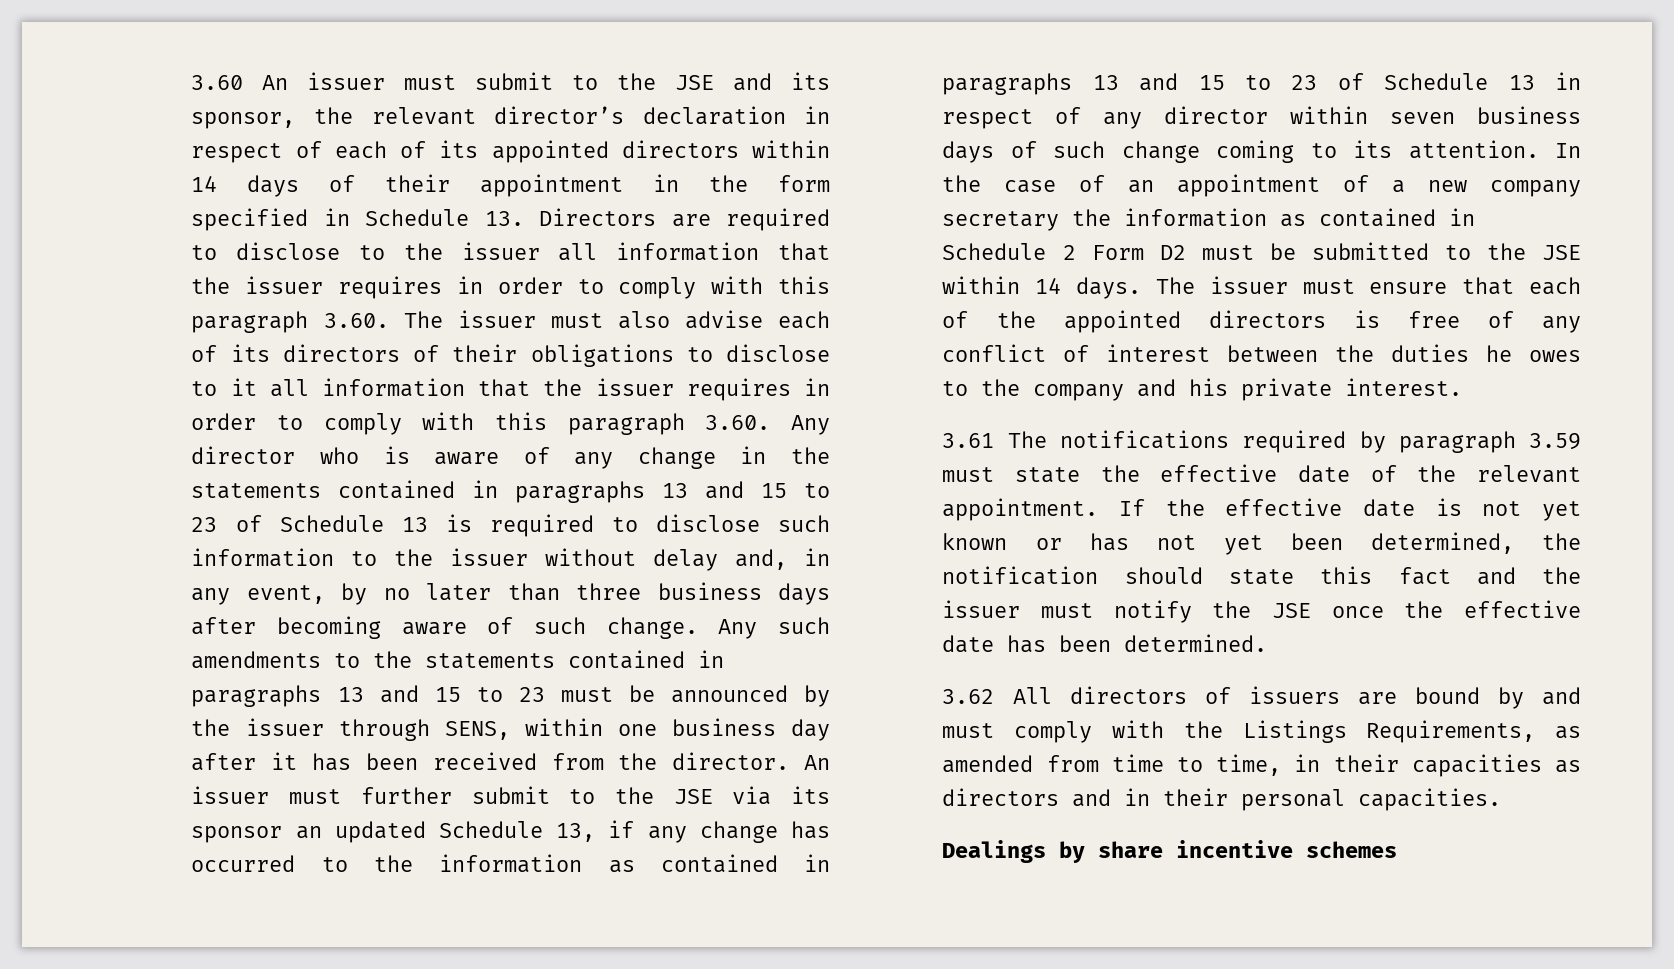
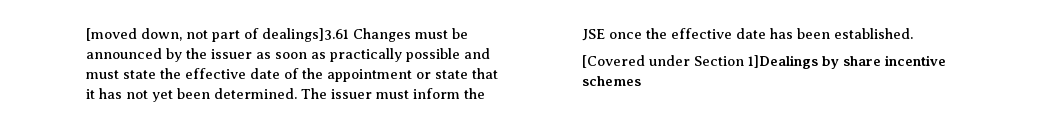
[191,72,830,91] [191,106,830,129] [191,140,830,163] [191,174,830,197] [191,208,830,231] [191,242,830,261] [191,276,830,299] [191,310,830,333] [191,344,830,367] [191,378,830,401] [191,412,830,435] [191,446,830,469] [191,480,830,503] [191,514,830,537] [191,548,830,571] [191,582,830,605] [191,616,830,639] [191,650,725,669] [191,685,545,707] 3.60 An issuer must submit to the JSE and its sponsor, the relevant director’s declaration in respect of each of its appointed directors within 14 days of their appointment in the form specified in Schedule 13. Directors are required to disclose to the issuer all information that the issuer requires in order to comply with this paragraph 3.60. The issuer must also advise each of its directors of their obligations to disclose to it all information that the issuer requires in order to comply with this paragraph 3.60. Any director who is aware of any change in the statements contained in paragraphs 13 and 15 to 23 of Schedule 13 is required to disclose such information to the issuer without delay and, in any event, by no later than three business days after becoming aware of such change. Any such amendments to the statements contained in paragraphs 13 and 15 to 23 -> [86,28,412,42] [moved down, not part of dealings]3.61 Changes
[338,718,830,741] [191,752,830,771] [191,786,830,805] [191,820,830,843] [191,854,830,873] [942,72,1581,95] [942,106,1581,129] [942,140,1581,163] [942,174,1581,197] [942,208,1476,231] [942,242,1581,260] [942,276,1581,299] [942,310,1581,333] [942,344,1581,362] [942,378,1463,401] [942,430,1581,453] through SENS, within one business day after it has been received from the director. An issuer must further submit to the JSE via its sponsor an updated Schedule 13, if any change has occurred to the information as contained in paragraphs 13 and 15 to 23 of Schedule 13 in respect of any director within seven business days of such change coming to its attention. In the case of an appointment of a new company secretary the information as contained in Schedule 2 Form D2 must be submitted to the JSE within 14 days. The issuer must ensure that each of the appointed directors is free of any conflict of interest between the duties he owes to the company and his private interest. // 3.61 The notifications required by paragraph 3.59 -> [256,48,491,62] as soon as practically possible and
[1477,465,1581,483] [942,498,1581,521] [942,532,1581,555] [942,566,1581,585] [942,600,1192,623] relevant appointment. If the effective date is not yet known or has not yet been determined, the notification should state this fact and the issuer must notify -> [327,68,499,82] [86,88,461,102] appointment or state that it has not yet been determined. The issuer must inform
[1124,634,1268,652] [942,686,1581,709] [942,720,1581,743] [942,754,1581,777] [942,788,1502,811] [942,840,1047,863] determined. // 3.62 All directors of issuers are bound by and must comply with the Listings Requirements, as amended from time to time, in their capacities as directors and in their personal capacities. // Dealings -> [834,28,914,39] [582,55,819,69] established. // [Covered under Section 1]Dealings

